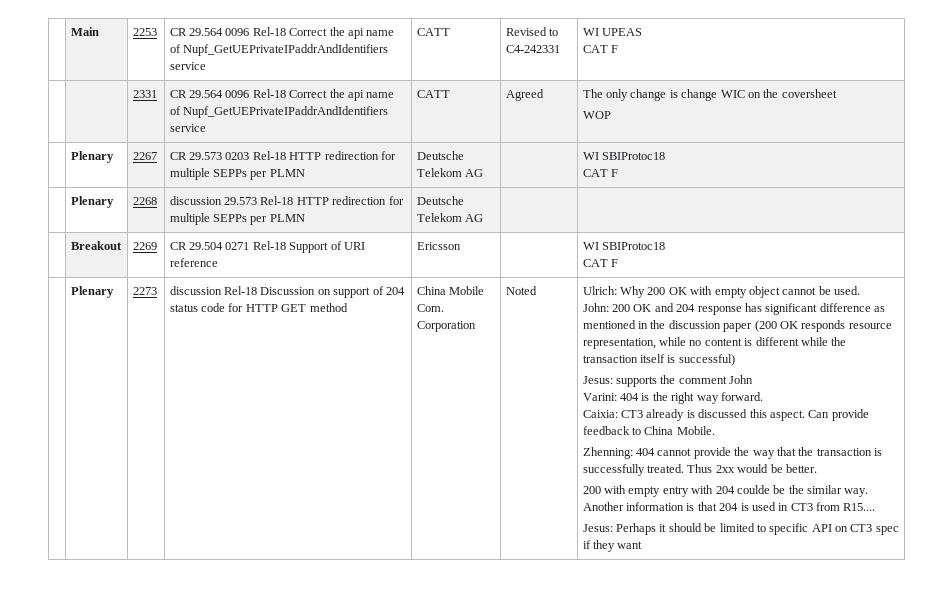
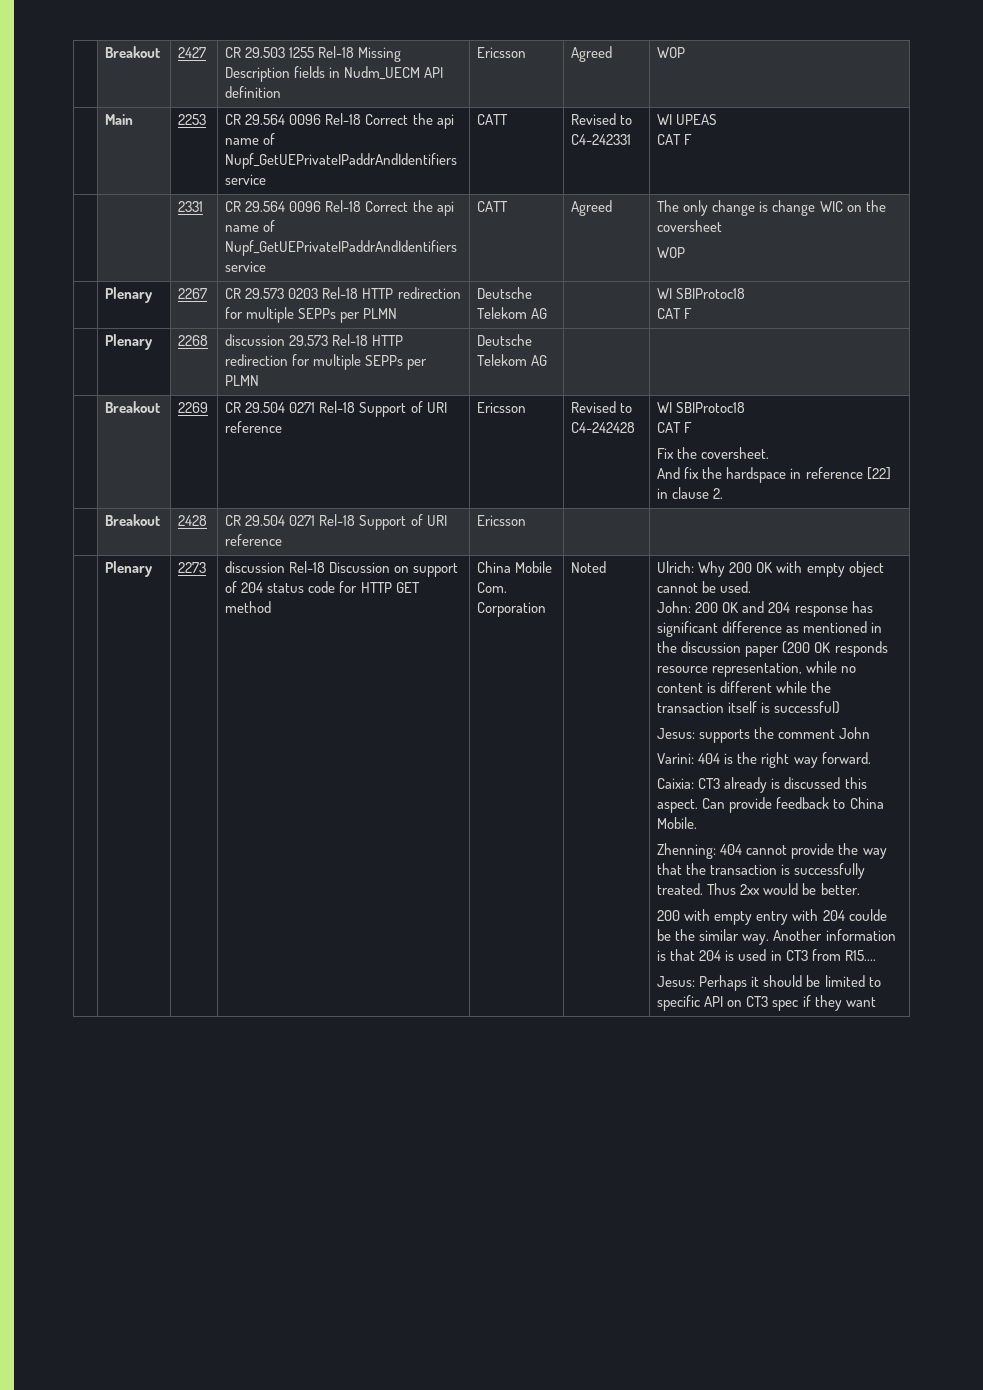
(70, 31) none -> [105,46,161,58] [178,47,207,58] [225,46,402,62] [225,66,444,82] [225,86,282,98] [477,47,527,58] [571,46,613,62] [657,47,686,58] | Breakout | 2427 | CR 29.503 1255 Rel-18 Missing Description fields in Nudm_UECM API definition | Ericsson | Agreed | WOP //
[582,242,666,250] [582,259,619,267] | WI SBIProtoc18 // CAT F -> [571,401,633,413] [571,422,636,433] [657,402,746,413] [657,422,693,433] [657,447,770,459] [657,467,891,483] [657,487,724,499] [105,514,161,526] [178,515,208,526] [225,514,447,530] [225,534,283,546] [477,515,527,526] Revised to C4-242428 | WI SBIProtoc18 // CAT F // Fix the coversheet. // And fix the hardspace in reference [22] in clause 2. // | Breakout | 2428 | CR 29.504 0271 Rel-18 Support of URI reference | Ericsson | |

